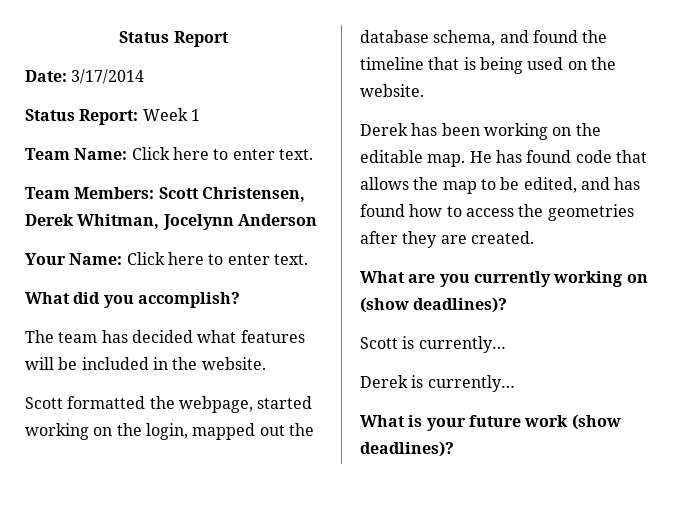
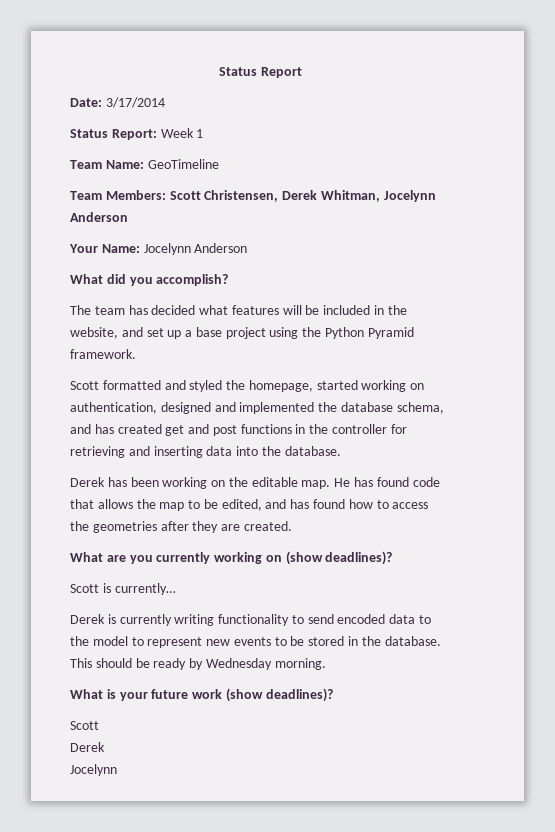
[131,147,313,160] Click here to enter text. -> [147,159,219,169] GeoTimeline
[126,252,308,265] Click here to enter text. -> [143,243,248,255] Jocelynn Anderson
[201,357,266,370] [25,396,313,413] [25,423,314,440] [360,30,608,46] [360,57,616,74] [360,84,424,97] website. // Scott formatted the webpage, started working on the login, mapped out the database schema, and found the timeline that is being used on the website. -> [70,327,414,339] [70,349,136,359] [70,380,425,392] [70,402,444,414] [70,424,407,436] [70,446,341,458] website, and set up a base project using the Python Pyramid framework. // Scott formatted and styled the homepage, started working on authentication, designed and implemented the database schema, and has created get and post functions in the controller for retrieving and inserting data into the database.
[427,375,515,392] currently… -> [119,614,432,626] [70,636,441,648] [70,658,326,670] currently writing functionality to send encoded data to the model to represent new events to be stored in the database. This should be ready by Wednesday morning.
(454, 449) none -> [70,721,99,730] [70,742,105,752] [70,764,117,776] // Scott // Derek // Jocelynn

